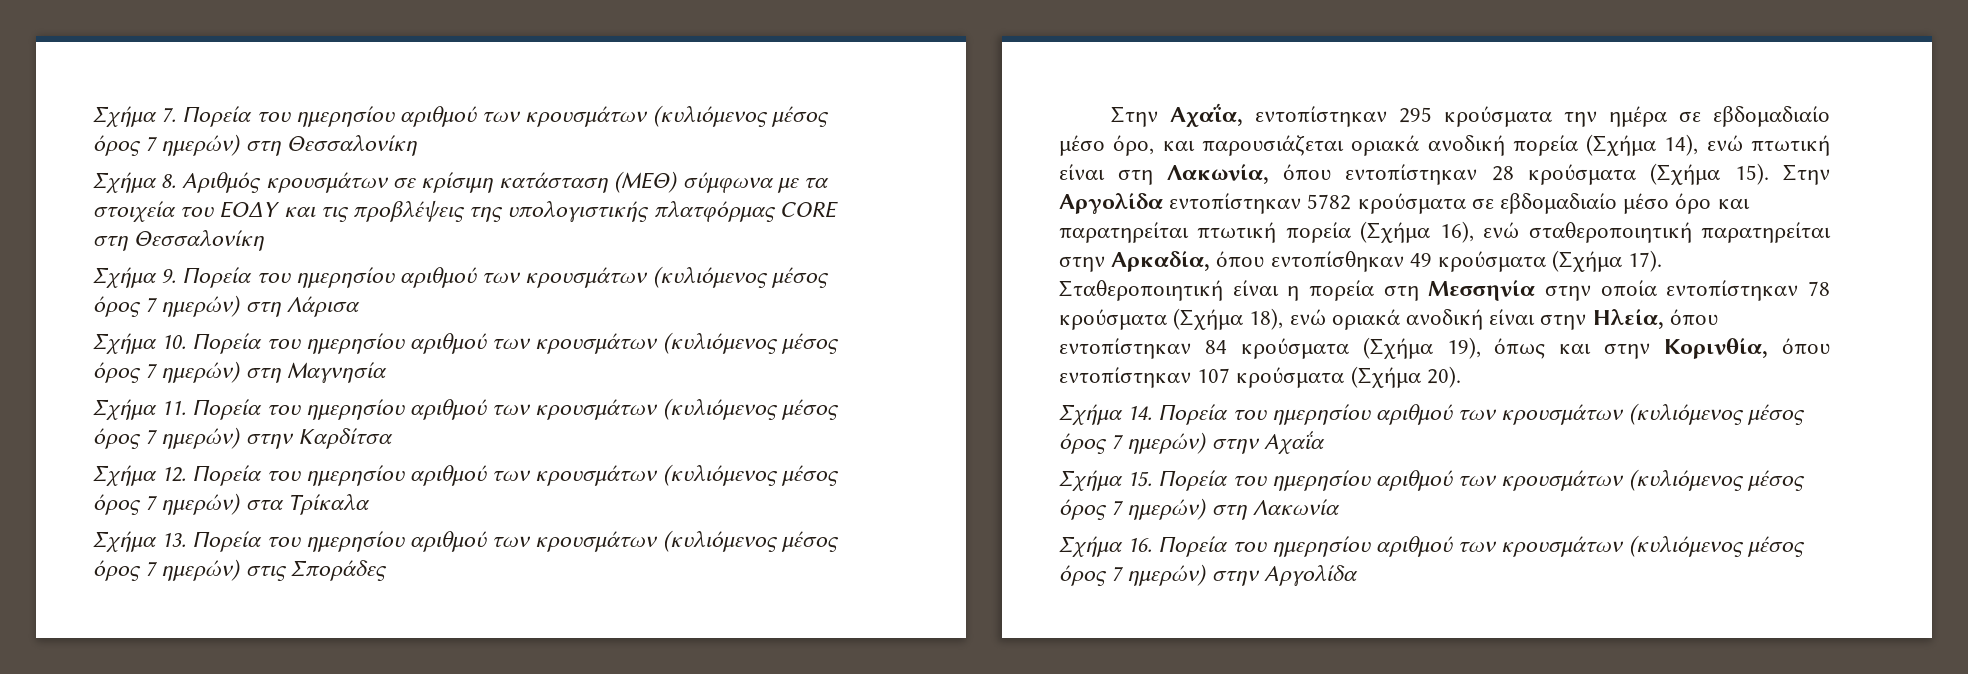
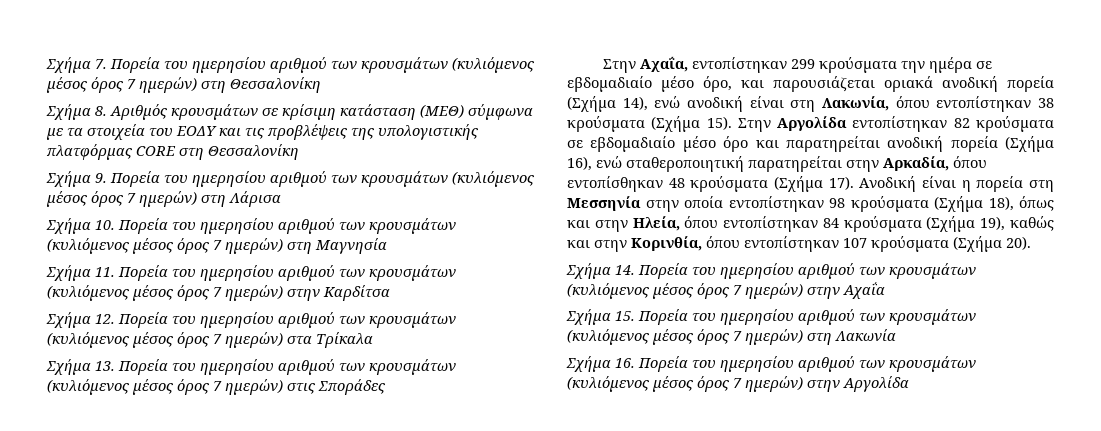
[1398,107,1432,123] 295 -> [790,59,815,69] 299
[1750,135,1830,156] πτωτική -> [687,96,743,112] ανοδική
[1491,166,1514,181] 28 -> [1038,98,1054,108] 38
[1307,194,1352,210] 5782 -> [953,118,970,128] 82
[1197,222,1277,243] πτωτική -> [887,136,944,152] ανοδική
[1409,253,1432,267] 49 -> [668,178,685,188] 48
[1059,280,1223,301] Σταθεροποιητική -> [859,176,917,192] Ανοδική
[1808,281,1830,296] 78 -> [829,198,845,208] 98
[1289,309,1536,330] ενώ οριακά ανοδική είναι -> [1019,196,1054,211] [567,220,590,228] όπως και
[1494,338,1546,359] όπως -> [1010,216,1054,231] καθώς

